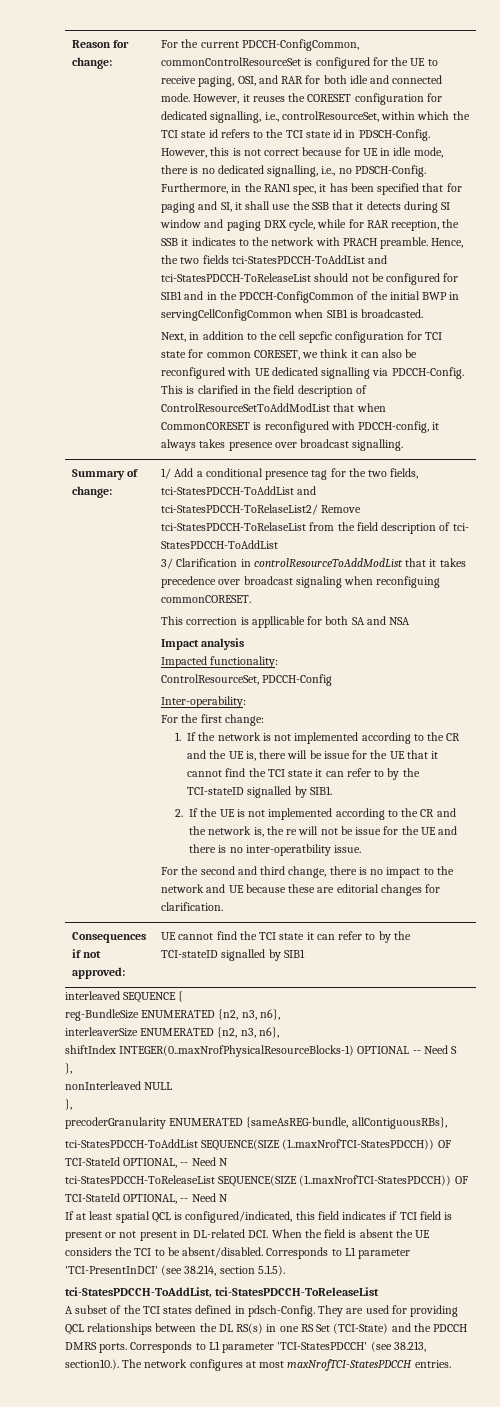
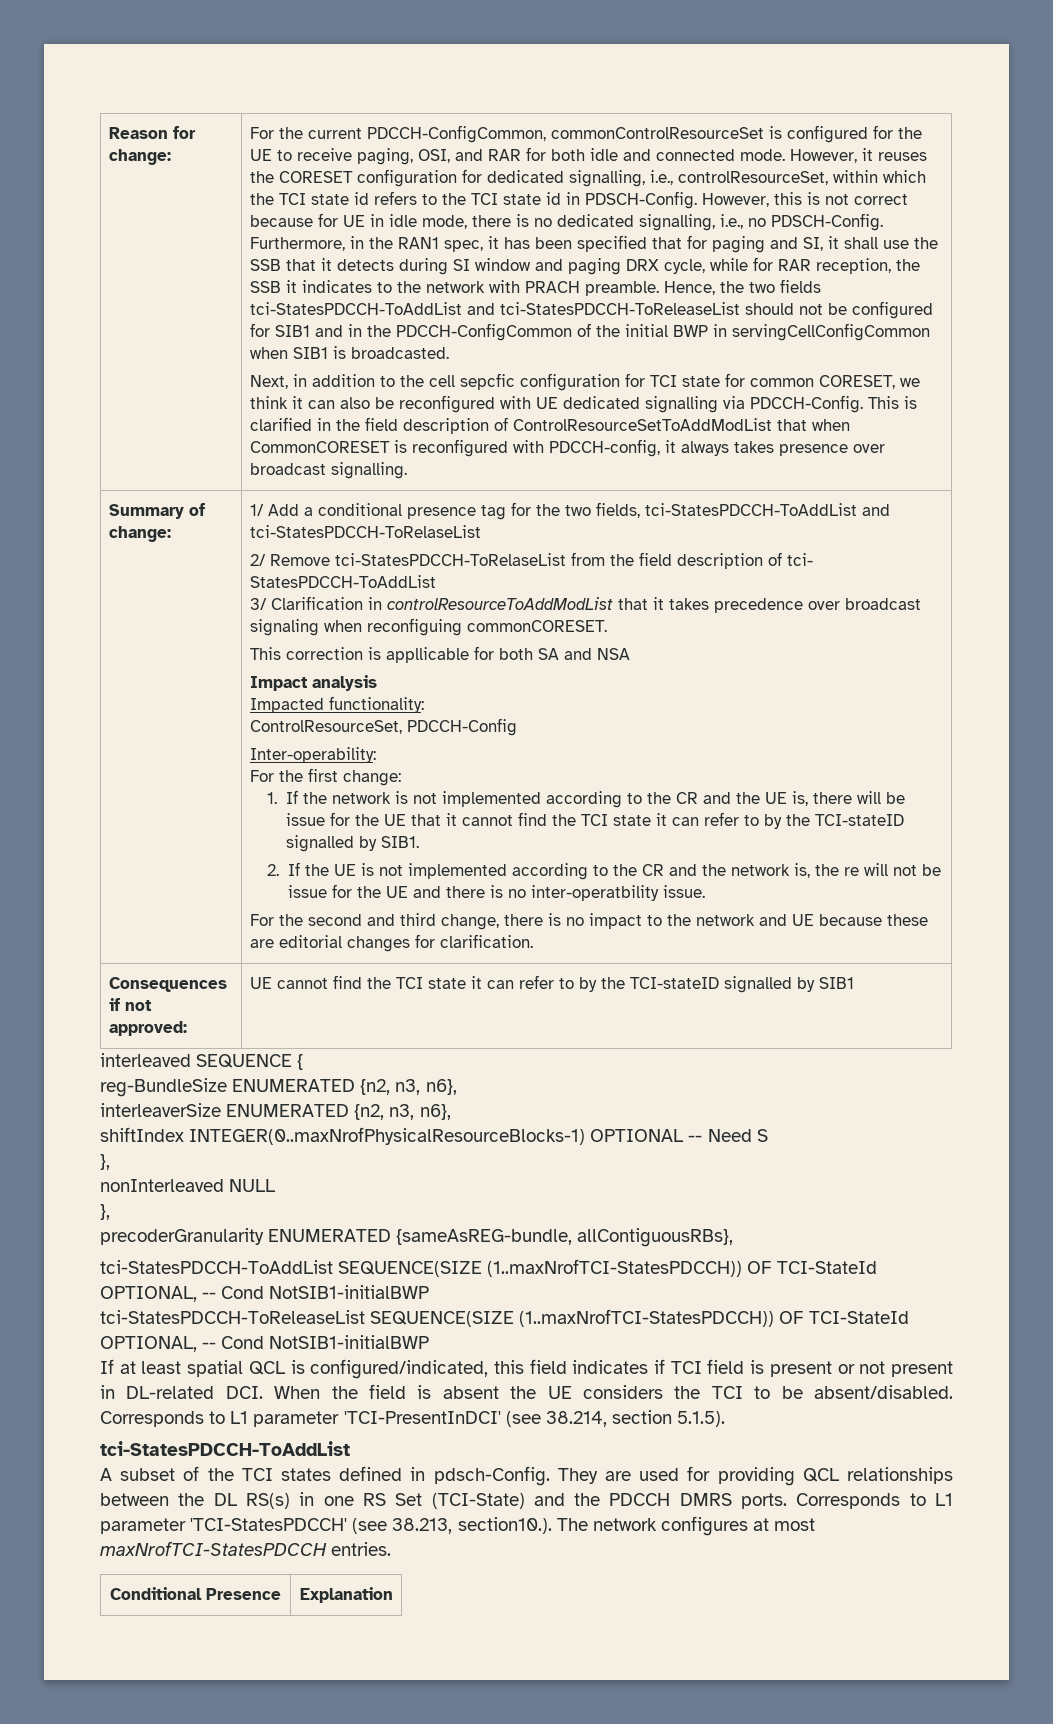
[161,504,319,515] tci-StatesPDCCH-ToRelaseList2/ -> [249,525,481,538] [249,554,266,566] tci-StatesPDCCH-ToRelaseList // 2/
[191,1157,228,1166] Need N -> [221,1285,430,1299] Cond NotSIB1-initialBWP
[191,1193,228,1202] Need N -> [221,1335,430,1349] Cond NotSIB1-initialBWP
[65,1287,380,1298] tci-StatesPDCCH-ToAddList, tci-StatesPDCCH-ToReleaseList -> [100,1441,350,1456] tci-StatesPDCCH-ToAddList
(451, 1364) none -> [110,1587,281,1600] [299,1587,393,1603] // Conditional Presence | Explanation

